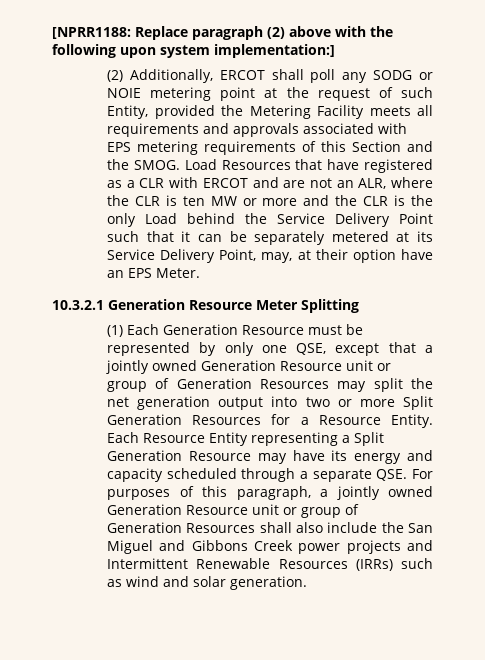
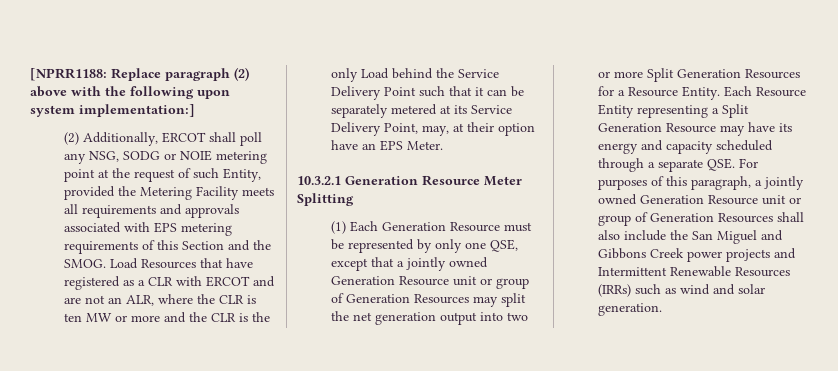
(368, 77) none -> [88,151,119,162] NSG,

